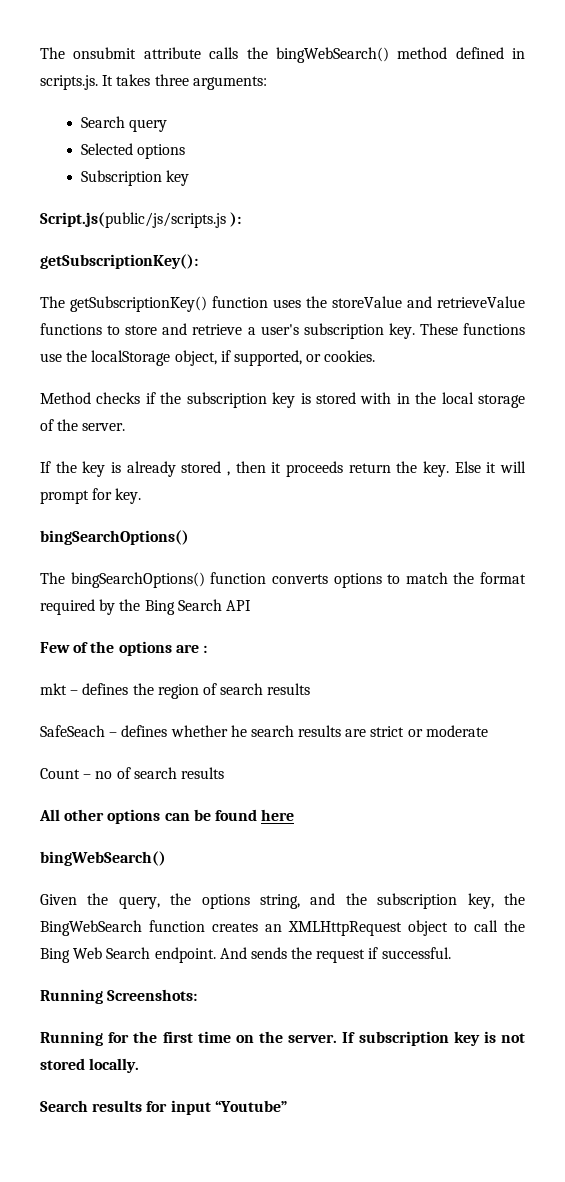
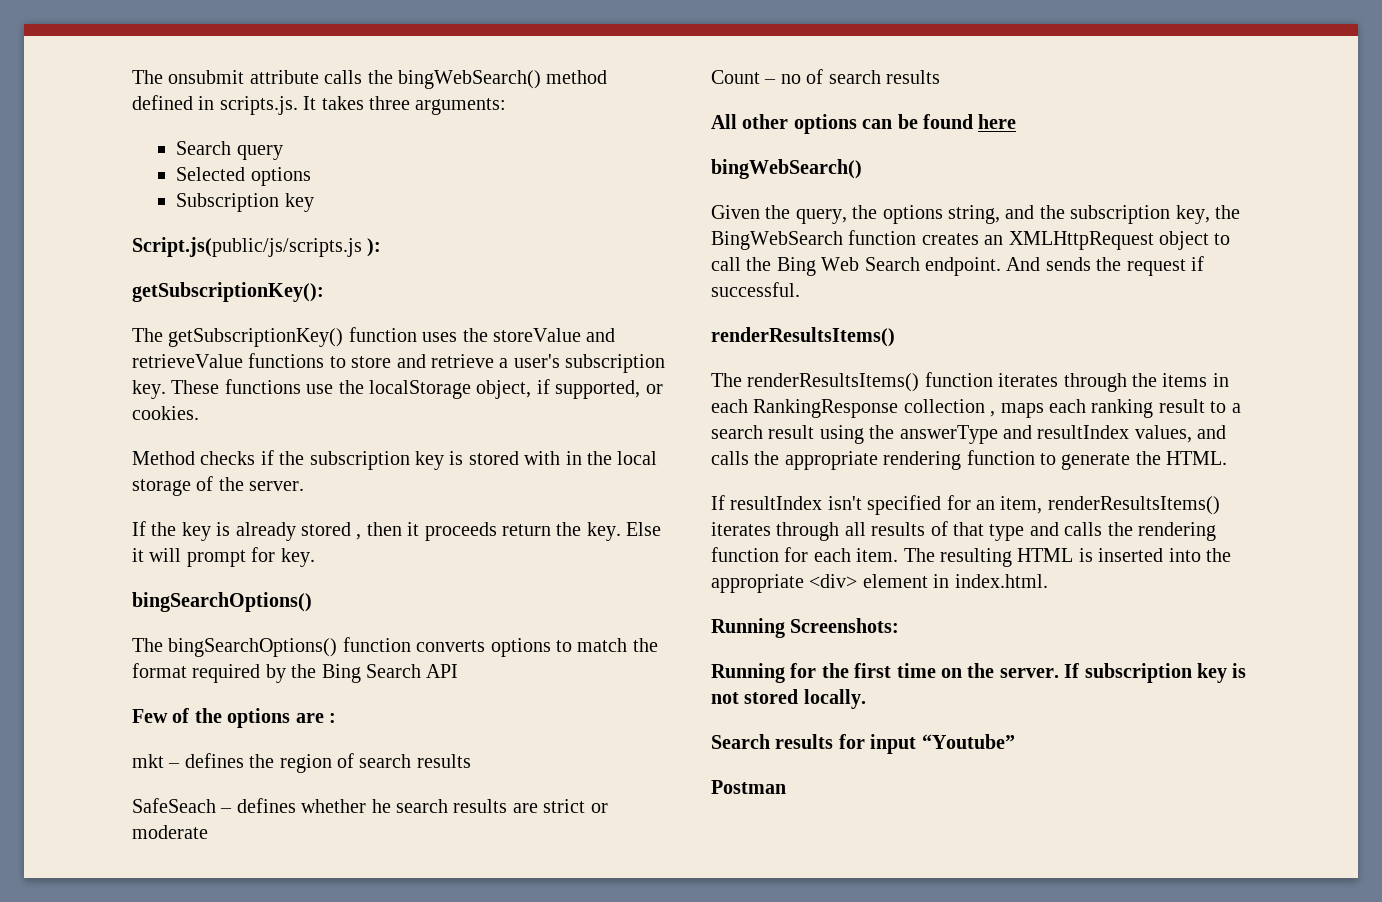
(451, 953) none -> [711,327,895,347] [711,372,1229,392] [711,399,1241,418] [711,425,1227,444] [711,450,1228,470] [711,495,1220,515] [711,521,1216,541] [711,547,1231,567] [711,574,1048,593] // renderResultsItems() // The renderResultsItems() function iterates through the items in each RankingResponse collection , maps each ranking result to a search result using the answerType and resultIndex values, and calls the appropriate rendering function to generate the HTML. // If resultIndex isn't specified for an item, renderResultsItems() iterates through all results of that type and calls the rendering function for each item. The resulting HTML is inserted into the appropriate <div> element in index.html.
(287, 1106) none -> [711,780,786,794] // Postman

